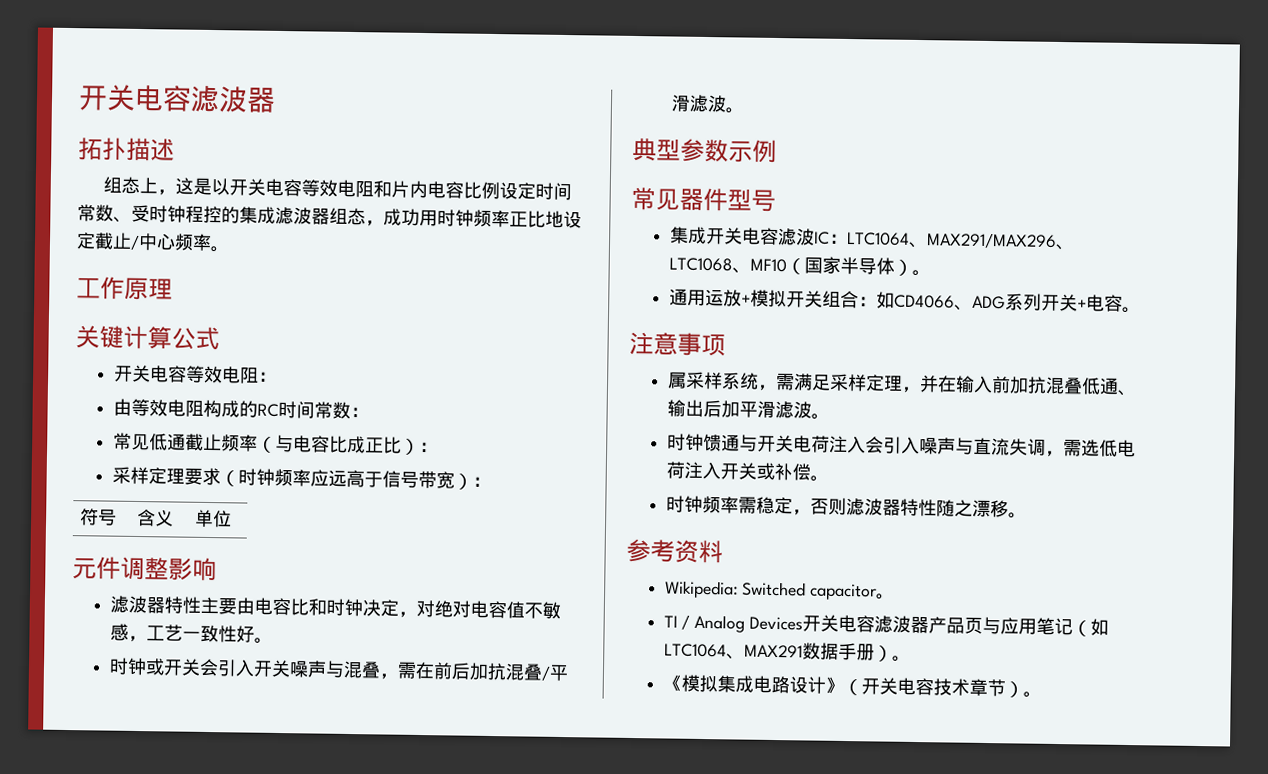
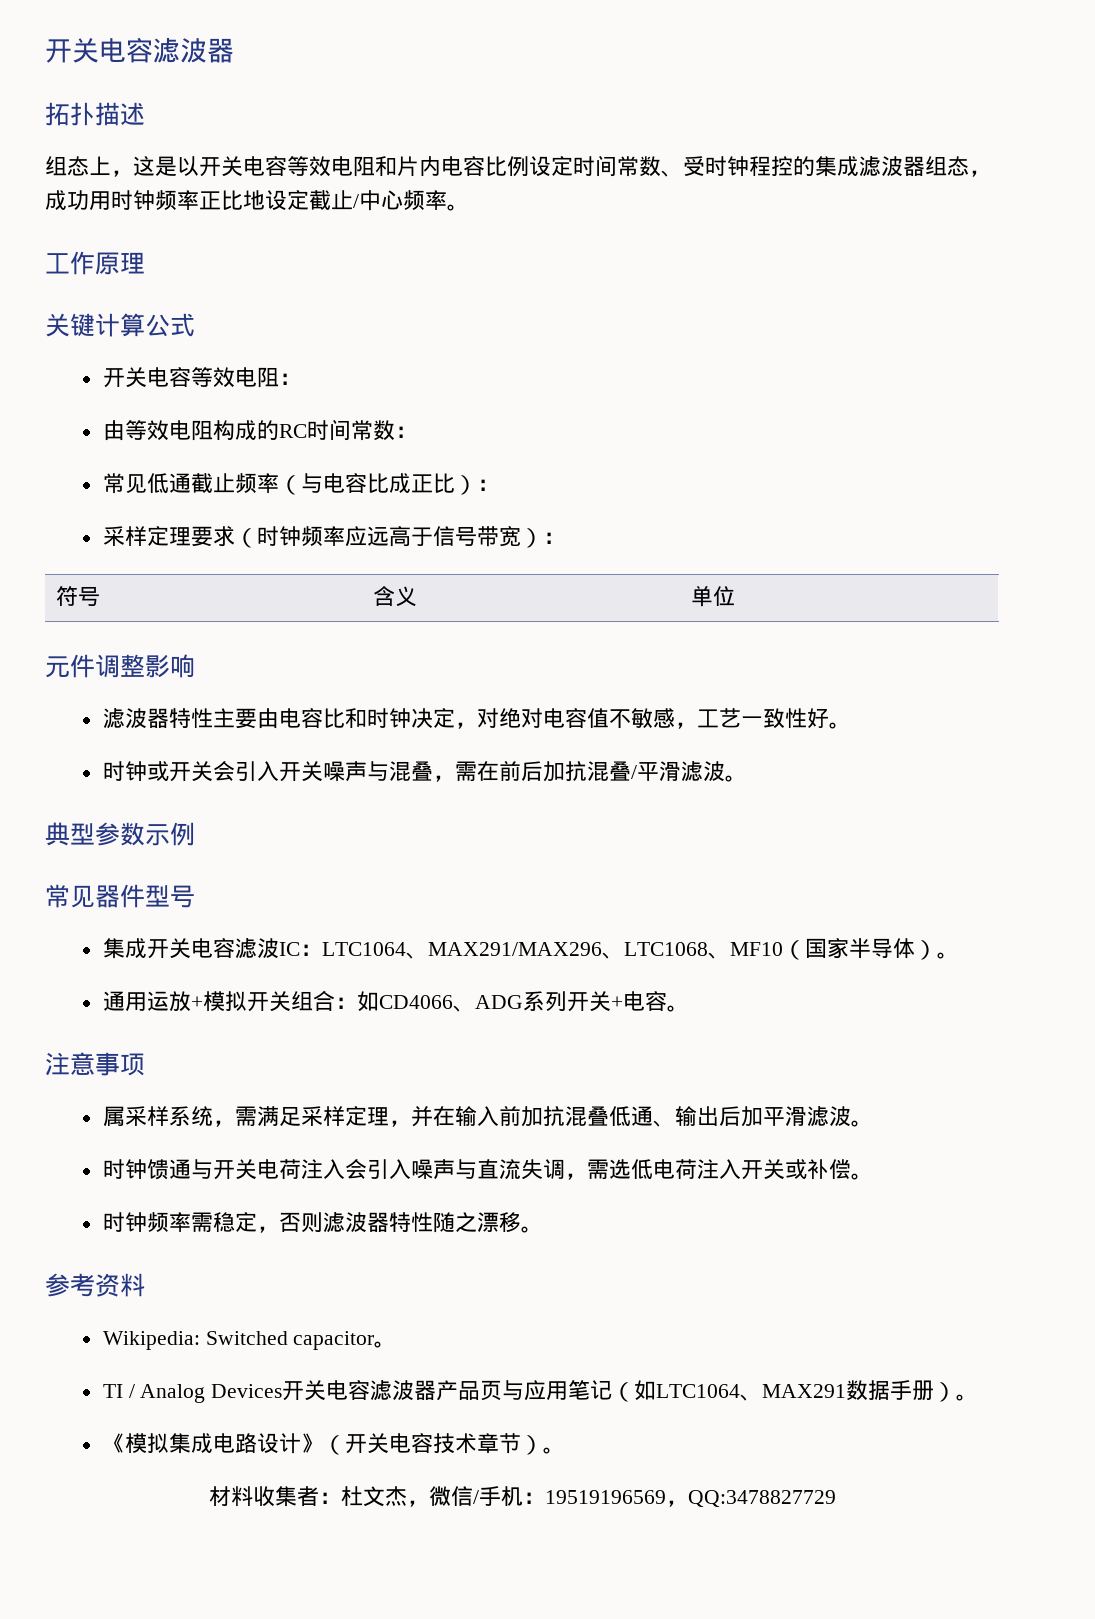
(1042, 694) none -> [208,1486,836,1507] // 材料收集者：杜文杰，微信/手机：19519196569，QQ:3478827729

